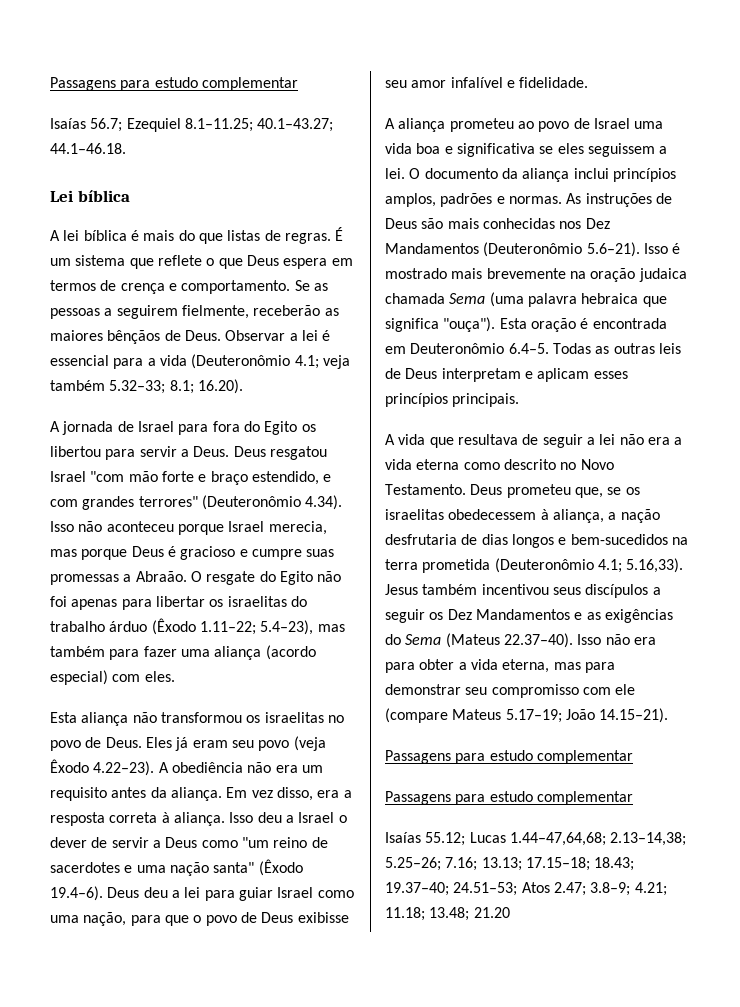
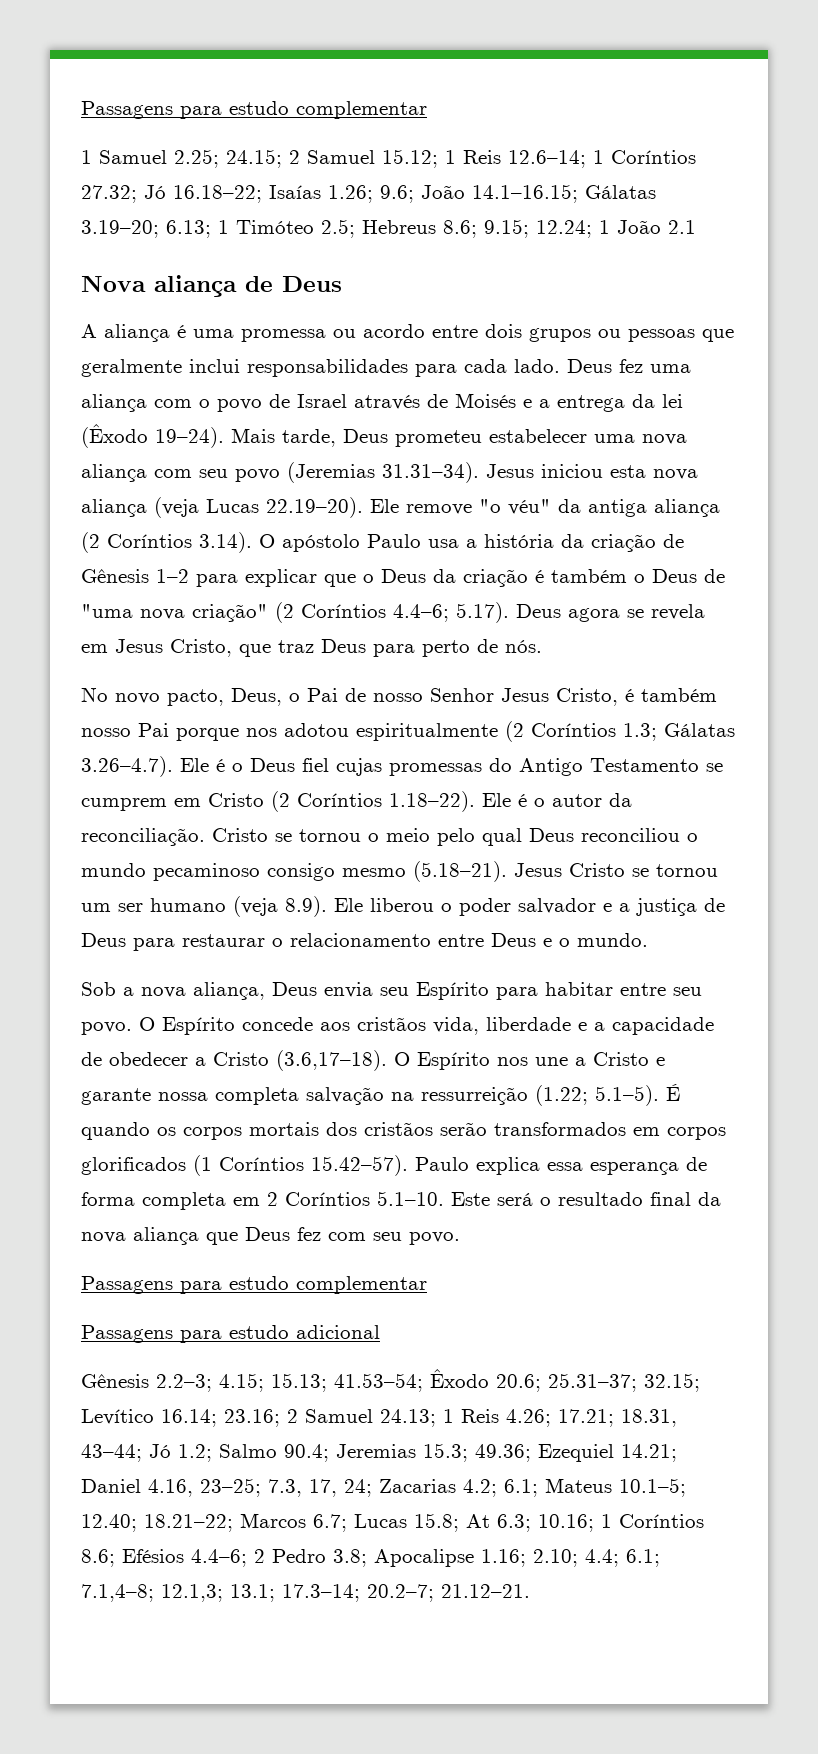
[50,77,298,91] [50,118,334,132] [50,143,126,154] [50,190,130,202] [50,227,344,244] [50,255,353,269] [50,280,328,294] [50,305,339,319] [50,330,331,344] [50,354,350,369] [50,379,243,394] [50,421,316,435] [50,446,327,460] [50,471,332,485] [50,495,343,510] [50,521,327,535] [50,546,335,560] [50,571,342,585] [50,596,307,610] [50,618,345,635] [50,645,316,660] [50,670,175,685] [50,712,344,726] [50,736,326,751] [50,759,323,776] [50,787,352,801] [50,812,347,826] [50,837,328,848] [50,859,303,876] [50,886,354,901] [50,912,349,926] [385,77,589,88] [385,118,664,132] [385,143,668,157] [385,168,676,182] [385,193,672,207] [385,218,610,229] [385,242,681,257] [385,268,687,282] [385,292,667,307] [385,317,667,332] [385,343,681,354] [385,368,628,382] [385,393,520,407] [385,434,683,448] [385,459,614,470] [385,484,640,498] [385,509,660,523] [385,534,688,548] [385,558,684,573] [385,584,661,598] [385,609,673,623] [385,633,656,648] [385,659,615,673] [385,684,636,698] [385,708,669,723] Passagens para estudo complementar // Isaías 56.7; Ezequiel 8.1–11.25; 40.1–43.27; 44.1–46.18. // Lei bíblica // A lei bíblica é mais do que listas de regras. É um sistema que reflete o que Deus espera em termos de crença e comportamento. Se as pessoas a seguirem fielmente, receberão as maiores bênçãos de Deus. Observar a lei é essencial para a vida (Deuteronômio 4.1; veja também 5.32–33; 8.1; 16.20). // A jornada de Israel para fora do Egito os libertou para servir a Deus. Deus resgatou Israel "com mão forte e braço estendido, e com grandes terrores" (Deuteronômio 4.34). Isso não aconteceu porque Israel merecia, mas porque Deus é gracioso e cumpre suas promessas a Abraão. O resgate do Egito não foi apenas para libertar os israelitas do trabalho árduo (Êxodo 1.11–22; 5.4–23), mas também para fazer uma aliança (acordo especial) com eles. // Esta aliança não transformou os israelitas no povo de Deus. Eles já eram seu povo (veja Êxodo 4.22–23). A obediência não era um requisito antes da aliança. Em vez disso, era a resposta correta à aliança. Isso deu a Israel o dever de servir a Deus como "um reino de sacerdotes e uma nação santa" (Êxodo 19.4–6). Deus deu a lei para guiar Israel como uma nação, para que o povo de Deus exibisse seu amor infalível e fidelidade. // A aliança prometeu ao povo de Israel uma vida boa e significativa se eles seguissem a lei. O documento da aliança inclui princípios amplos, padrões e normas. As instruções de Deus são mais conhecidas nos Dez Mandamentos (Deuteronômio 5.6–21). Isso é mostrado mais brevemente na oração judaica chamada Sema (uma palavra hebraica que significa "ouça"). Esta oração é encontrada em Deuteronômio 6.4–5. Todas as outras leis de Deus interpretam e aplicam esses princípios principais. // A vida que resultava de seguir a lei não era a vida eterna como descrito no Novo Testamento. Deus prometeu que, se os israelitas obedecessem à aliança, a nação desfrutaria de dias longos e bem-sucedidos na terra prometida (Deuteronômio 4.1; 5.16,33). Jesus também incentivou seus discípulos a seguir os Dez Mandamentos e as exigências do Sema (Mateus 22.37–40). Isso não era para obter a vida eterna, mas para demonstrar seu compromisso com ele (compare Mateus 5.17–19; João 14.15–21). -> [81,101,427,119] [81,149,696,168] [81,184,656,203] [81,219,696,238] [81,275,342,297] [81,324,734,342] [81,359,691,377] [81,393,683,412] [81,424,687,448] [81,462,698,483] [81,497,720,518] [81,532,684,553] [81,569,725,587] [81,602,705,623] [81,639,542,657] [81,687,717,706] [81,721,735,742] [81,756,723,777] [81,791,632,812] [81,828,698,846] [81,861,718,882] [81,896,725,917] [81,933,648,951] [81,982,702,1000] [81,1017,714,1035] [81,1050,665,1071] [81,1084,680,1106] [81,1122,726,1140] [81,1155,707,1176] [81,1191,721,1210] [81,1227,460,1245] Passagens para estudo complementar // 1 Samuel 2.25; 24.15; 2 Samuel 15.12; 1 Reis 12.6–14; 1 Coríntios 27.32; Jó 16.18–22; Isaías 1.26; 9.6; João 14.1–16.15; Gálatas 3.19–20; 6.13; 1 Timóteo 2.5; Hebreus 8.6; 9.15; 12.24; 1 João 2.1 // Nova aliança de Deus // A aliança é uma promessa ou acordo entre dois grupos ou pessoas que geralmente inclui responsabilidades para cada lado. Deus fez uma aliança com o povo de Israel através de Moisés e a entrega da lei (Êxodo 19–24). Mais tarde, Deus prometeu estabelecer uma nova aliança com seu povo (Jeremias 31.31–34). Jesus iniciou esta nova aliança (veja Lucas 22.19–20). Ele remove "o véu" da antiga aliança (2 Coríntios 3.14). O apóstolo Paulo usa a história da criação de Gênesis 1–2 para explicar que o Deus da criação é também o Deus de "uma nova criação" (2 Coríntios 4.4–6; 5.17). Deus agora se revela em Jesus Cristo, que traz Deus para perto de nós. // No novo pacto, Deus, o Pai de nosso Senhor Jesus Cristo, é também nosso Pai porque nos adotou espiritualmente (2 Coríntios 1.3; Gálatas 3.26–4.7). Ele é o Deus fiel cujas promessas do Antigo Testamento se cumprem em Cristo (2 Coríntios 1.18–22). Ele é o autor da reconciliação. Cristo se tornou o meio pelo qual Deus reconciliou o mundo pecaminoso consigo mesmo (5.18–21). Jesus Cristo se tornou um ser humano (veja 8.9). Ele liberou o poder salvador e a justiça de Deus para restaurar o relacionamento entre Deus e o mundo. // Sob a nova aliança, Deus envia seu Espírito para habitar entre seu povo. O Espírito concede aos cristãos vida, liberdade e a capacidade de obedecer a Cristo (3.6,17–18). O Espírito nos une a Cristo e garante nossa completa salvação na ressurreição (1.22; 5.1–5). É quando os corpos mortais dos cristãos serão transformados em corpos glorificados (1 Coríntios 15.42–57). Paulo explica essa esperança de forma completa em 2 Coríntios 5.1–10. Este será o resultado final da nova aliança que Deus fez com seu povo.
[536,791,633,805] [385,832,687,846] [385,857,635,871] [385,882,667,896] [385,907,510,921] complementar // Isaías 55.12; Lucas 1.44–47,64,68; 2.13–14,38; 5.25–26; 7.16; 13.13; 17.15–18; 18.43; 19.37–40; 24.51–53; Atos 2.47; 3.8–9; 4.21; 11.18; 13.48; 21.20 -> [296,1325,380,1339] [81,1369,700,1392] [81,1409,677,1427] [81,1443,677,1462] [81,1478,686,1497] [81,1513,704,1532] [81,1549,660,1567] [81,1584,530,1602] adicional // Gênesis 2.2–3; 4.15; 15.13; 41.53–54; Êxodo 20.6; 25.31–37; 32.15; Levítico 16.14; 23.16; 2 Samuel 24.13; 1 Reis 4.26; 17.21; 18.31, 43–44; Jó 1.2; Salmo 90.4; Jeremias 15.3; 49.36; Ezequiel 14.21; Daniel 4.16, 23–25; 7.3, 17, 24; Zacarias 4.2; 6.1; Mateus 10.1–5; 12.40; 18.21–22; Marcos 6.7; Lucas 15.8; At 6.3; 10.16; 1 Coríntios 8.6; Efésios 4.4–6; 2 Pedro 3.8; Apocalipse 1.16; 2.10; 4.4; 6.1; 7.1,4–8; 12.1,3; 13.1; 17.3–14; 20.2–7; 21.12–21.

